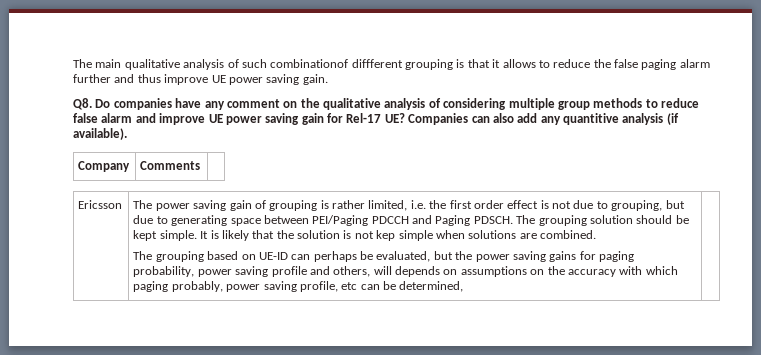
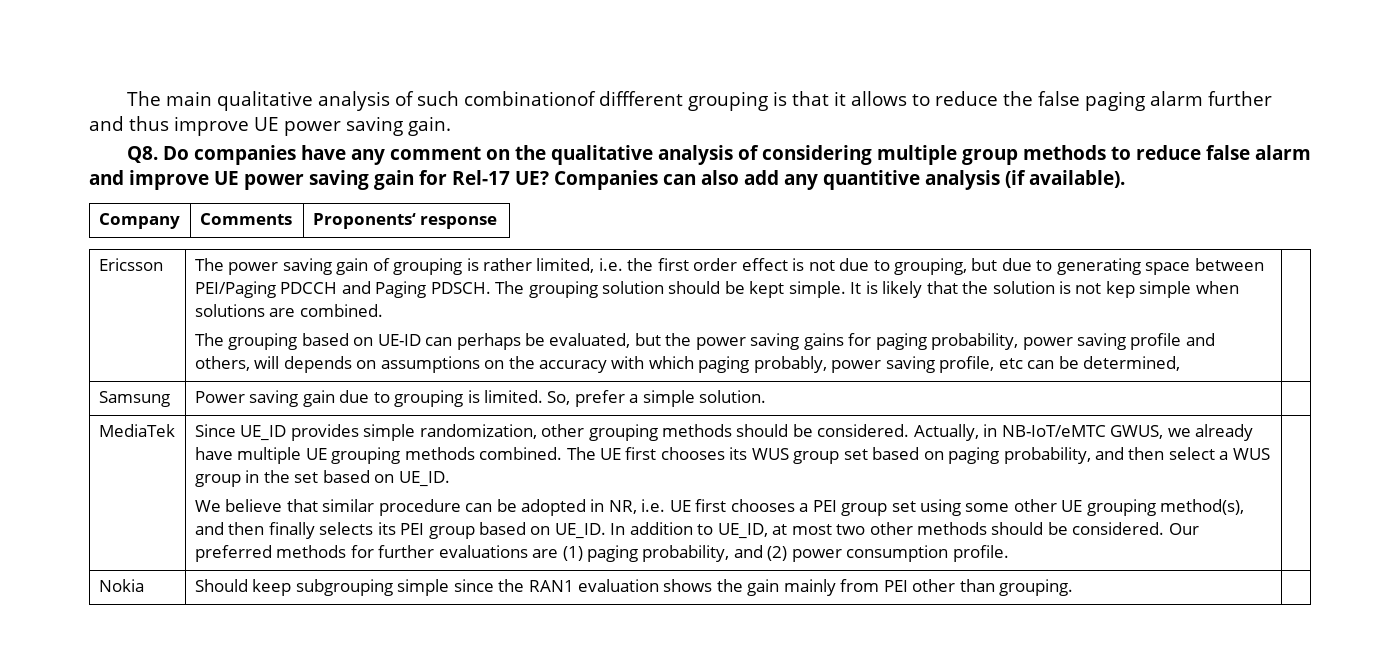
(201, 165) none -> [312,213,498,229] Proponents‘ response
(464, 286) none -> [98,391,170,407] [194,390,767,407] [98,424,175,437] [194,424,1254,441] [194,447,1270,464] [194,470,450,487] [194,499,1245,516] [194,522,1199,539] [194,545,1009,562] [98,579,144,592] [194,579,1074,596] // Samsung | Power saving gain due to grouping is limited. So, prefer a simple solution. | // MediaTek | Since UE_ID provides simple randomization, other grouping methods should be considered. Actually, in NB-IoT/eMTC GWUS, we already have multiple UE grouping methods combined. The UE first chooses its WUS group set based on paging probability, and then select a WUS group in the set based on UE_ID. // We believe that similar procedure can be adopted in NR, i.e. UE first chooses a PEI group set using some other UE grouping method(s), and then finally selects its PEI group based on UE_ID. In addition to UE_ID, at most two other methods should be considered. Our preferred methods for further evaluations are (1) paging probability, and (2) power consumption profile. | // Nokia | Should keep subgrouping simple since the RAN1 evaluation shows the gain mainly from PEI other than grouping. |

